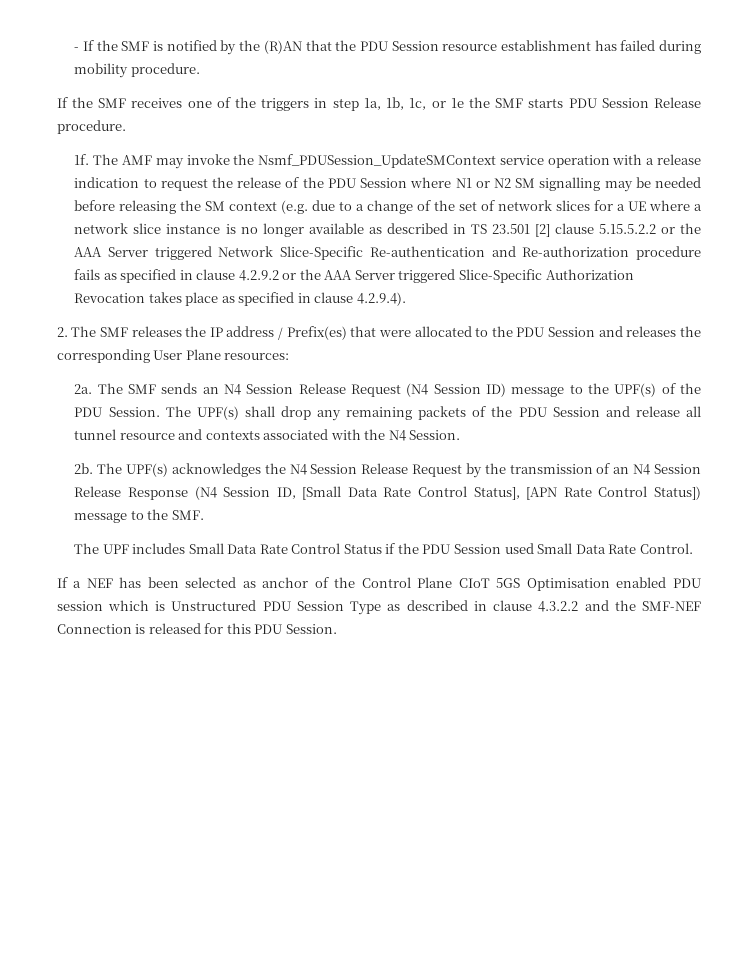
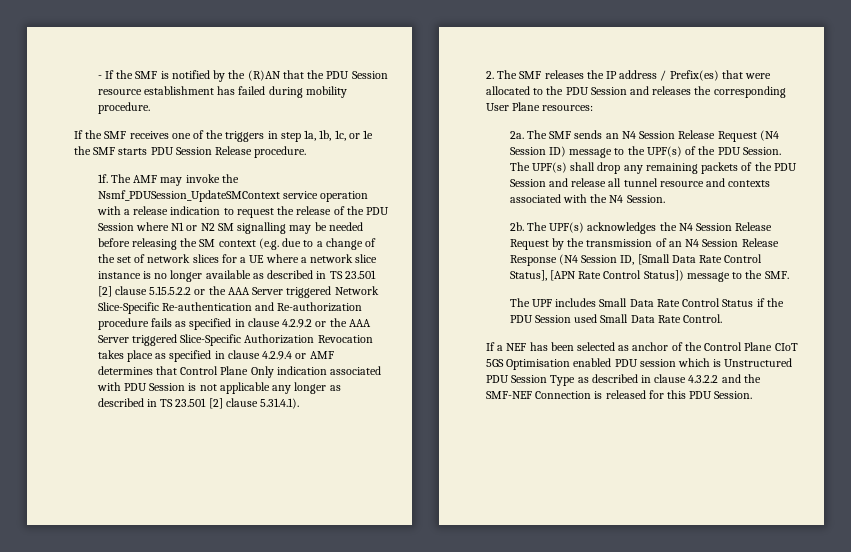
[356,292,406,306] 4.2.9.4). -> [262,351,334,360] [97,366,382,378] [96,382,341,394] [97,398,300,409] 4.2.9.4 or AMF determines that Control Plane Only indication associated with PDU Session is not applicable any longer as described in TS 23.501 [2] clause 5.31.4.1).

